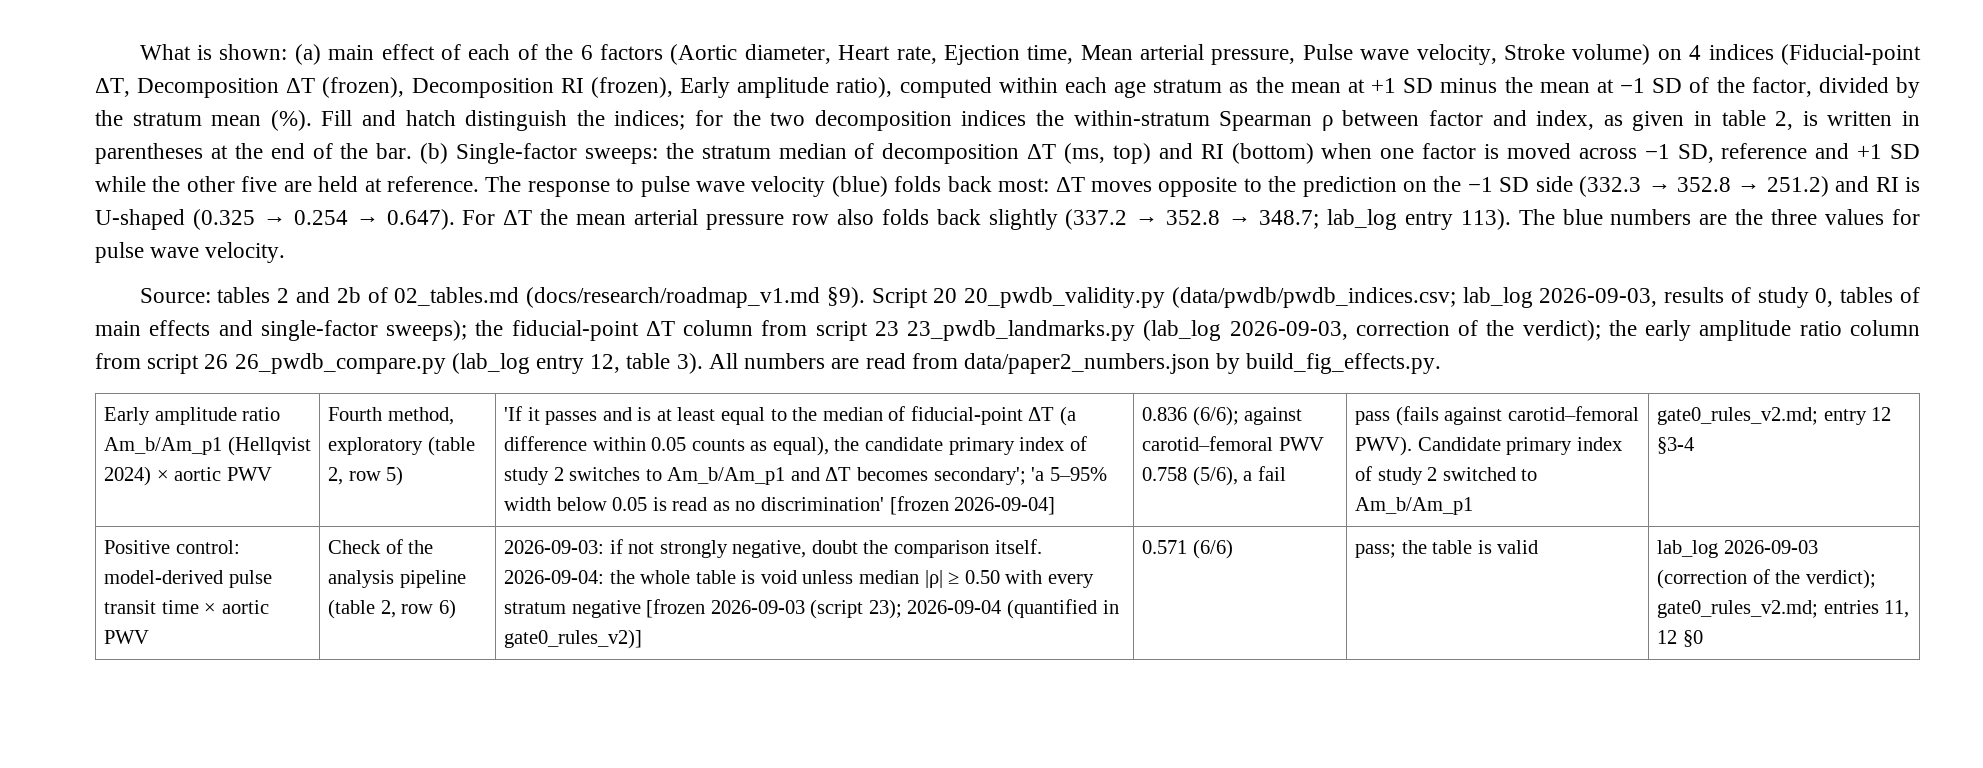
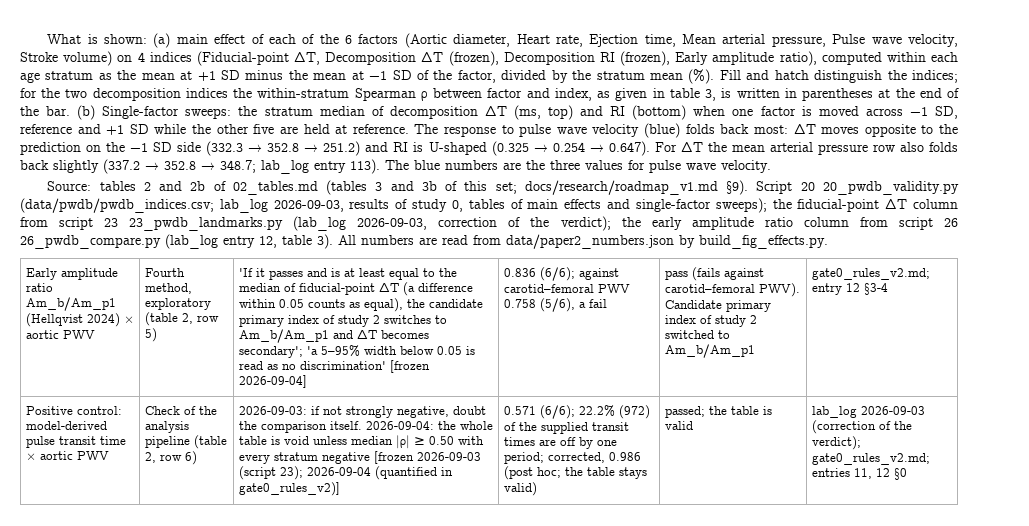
[1775,111,1794,130] 2, -> [705,89,717,101] 3,
[526,287,821,308] (docs/research/roadmap_v1.md -> [326,180,718,195] (tables 3 and 3b of this set; docs/research/roadmap_v1.md
[1192,539,1233,559] [1355,544,1397,558] (6/6) | pass; -> [539,405,650,419] [503,422,629,434] [503,437,617,449] [503,452,641,464] [503,466,647,480] [503,482,537,496] [664,406,705,418] (6/6); 22.2% (972) of the supplied transit times are off by one period; corrected, 0.986 (post hoc; the table stays valid) | passed;

